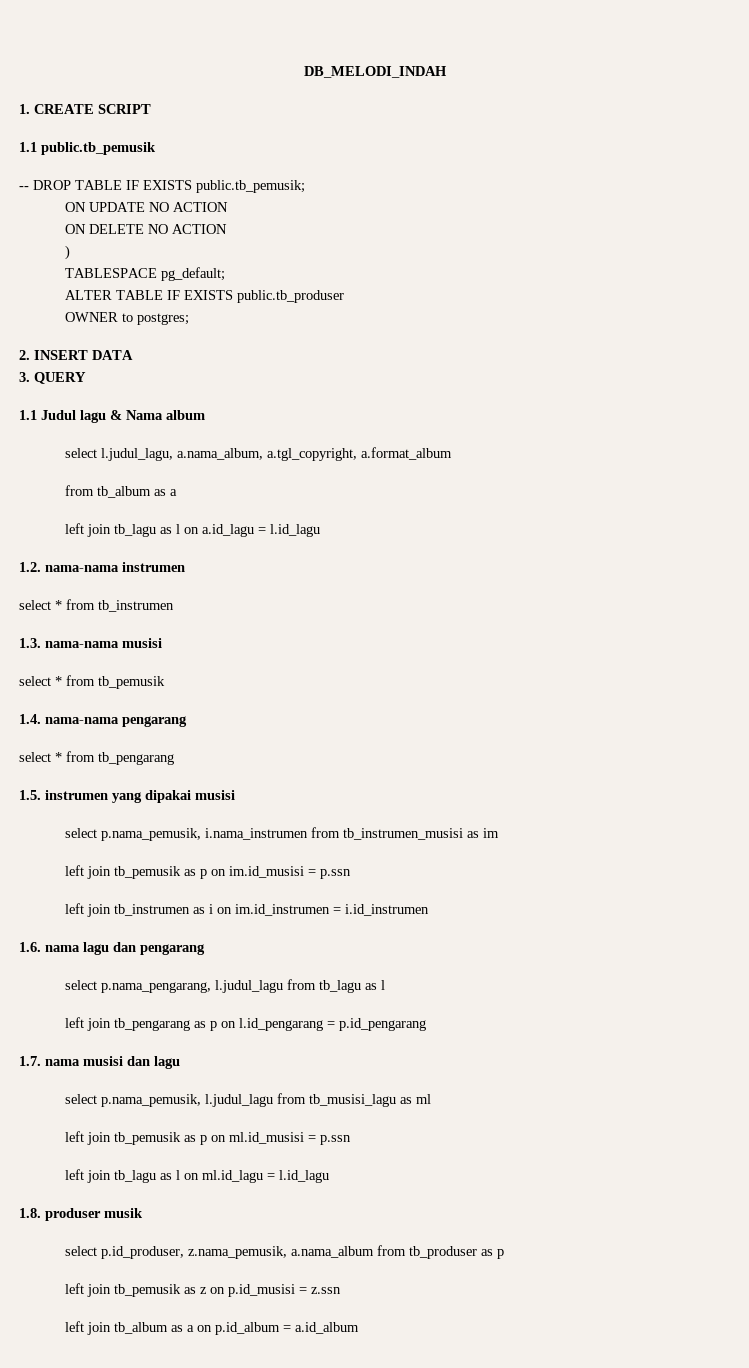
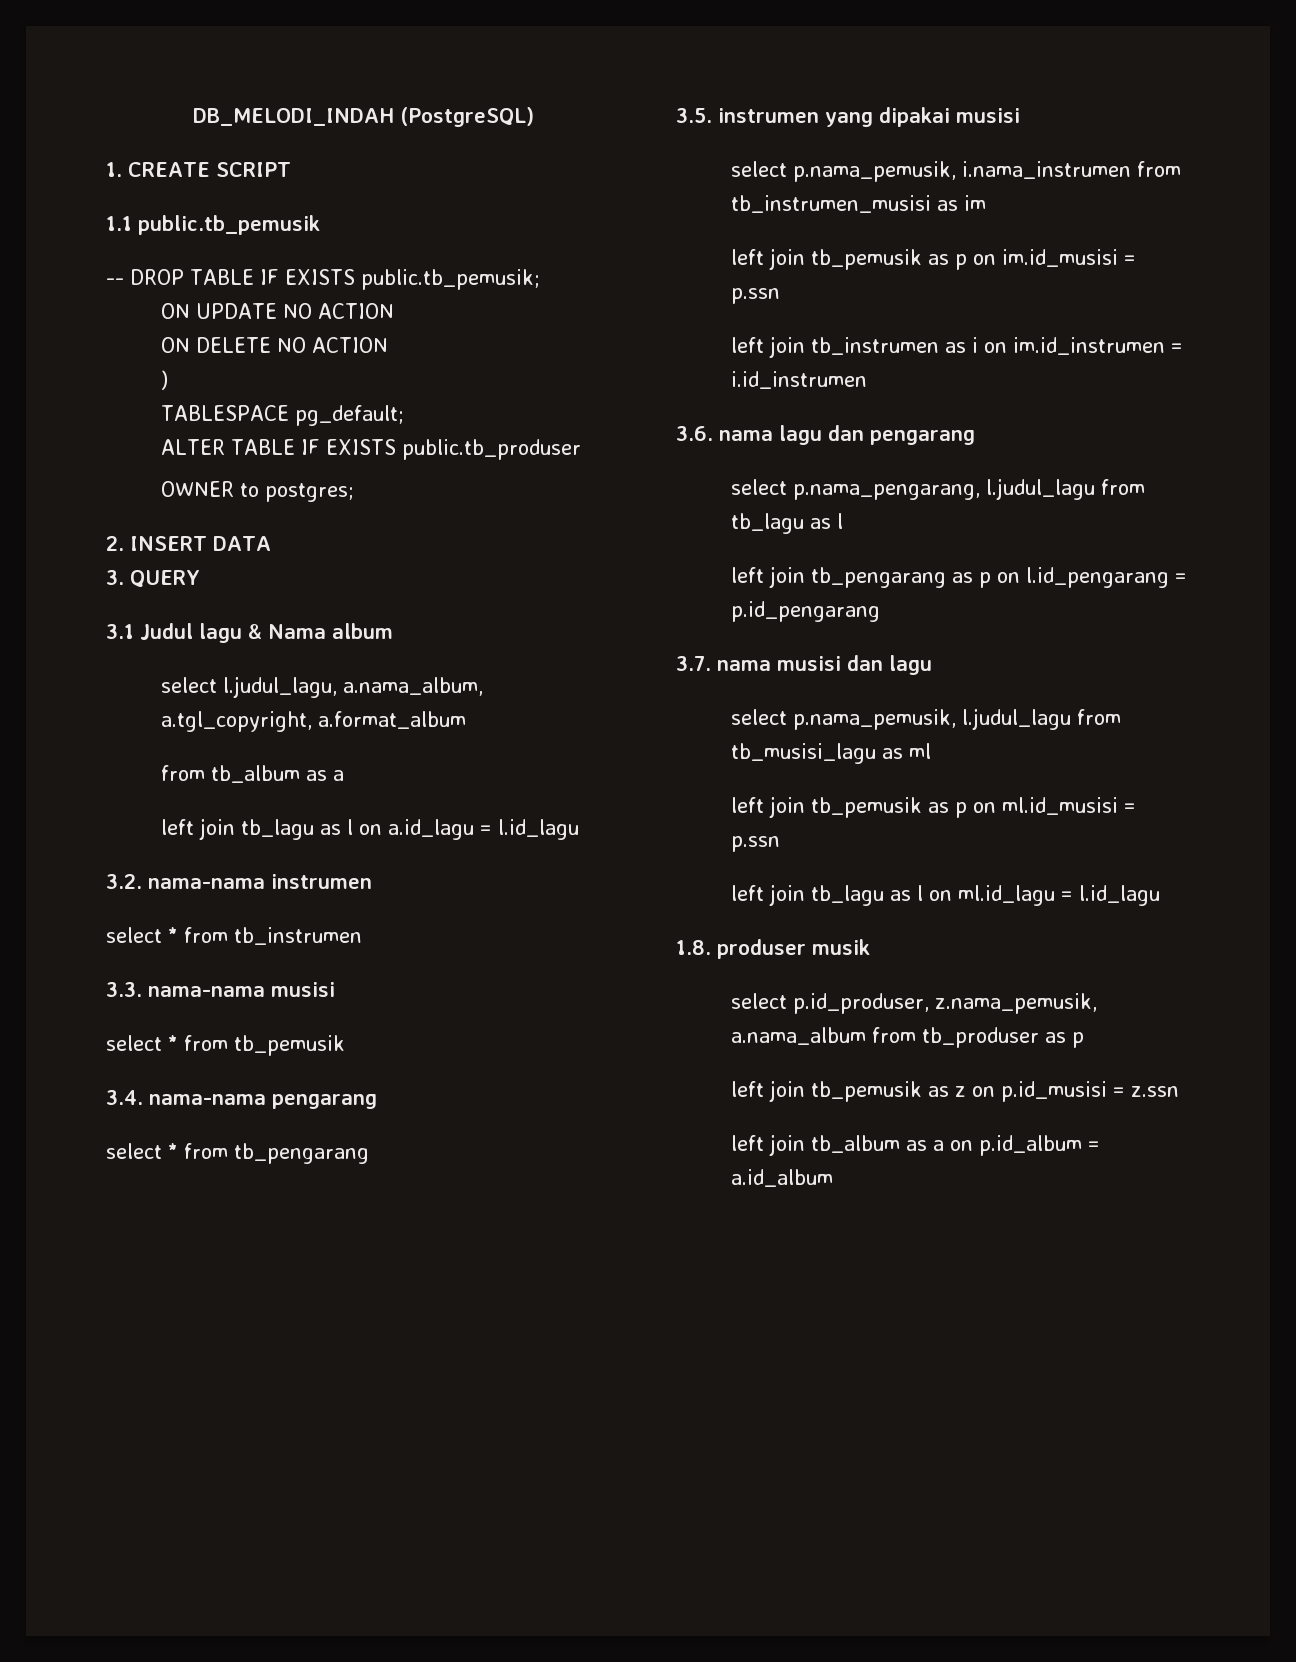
(447, 72) none -> [399,107,534,127] (PostgreSQL)
[19,410,37,420] 1.1 -> [106,624,134,639] 3.1
[19,562,41,572] 1.2. -> [106,874,142,889] 3.2.
[19,638,41,648] 1.3. -> [106,982,142,997] 3.3.
[19,714,41,724] 1.4. -> [106,1090,143,1105] 3.4.
[19,790,41,800] 1.5. -> [676,108,712,123] 3.5.
[19,942,41,952] 1.6. -> [676,426,713,441] 3.6.
[19,1056,41,1066] 1.7. -> [676,656,711,671] 3.7.

